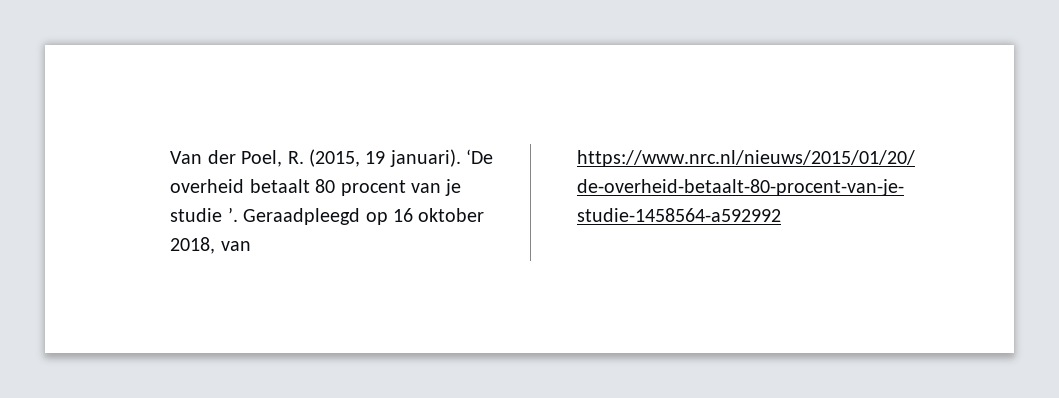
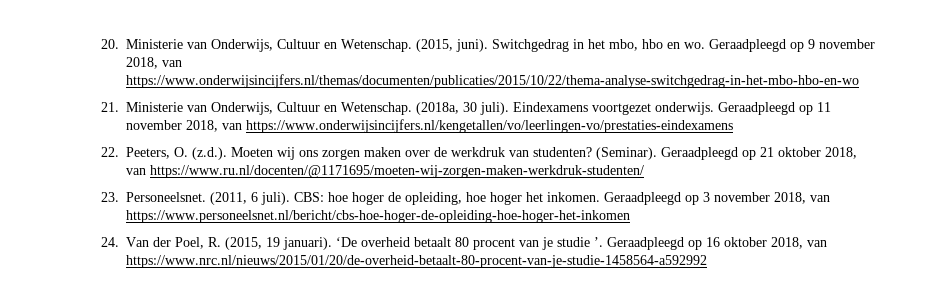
(170, 157) none -> [101,39,876,52] [126,57,183,69] [126,74,860,88] [101,102,832,115] [126,119,734,133] [101,147,858,160] [126,165,645,178] [101,192,831,205] [126,210,631,223] [101,237,120,247] 20. Ministerie van Onderwijs, Cultuur en Wetenschap. (2015, juni). Switchgedrag in het mbo, hbo en wo. Geraadpleegd op 9 november 2018, van https://www.onderwijsincijfers.nl/themas/documenten/publicaties/2015/10/22/thema-analyse-switchgedrag-in-het-mbo-hbo-en-wo // 21. Ministerie van Onderwijs, Cultuur en Wetenschap. (2018a, 30 juli). Eindexamens voortgezet onderwijs. Geraadpleegd op 11 november 2018, van https://www.onderwijsincijfers.nl/kengetallen/vo/leerlingen-vo/prestaties-eindexamens // 22. Peeters, O. (z.d.). Moeten wij ons zorgen maken over de werkdruk van studenten? (Seminar). Geraadpleegd op 21 oktober 2018, van https://www.ru.nl/docenten/@1171695/moeten-wij-zorgen-maken-werkdruk-studenten/ // 23. Personeelsnet. (2011, 6 juli). CBS: hoe hoger de opleiding, hoe hoger het inkomen. Geraadpleegd op 3 november 2018, van https://www.personeelsnet.nl/bericht/cbs-hoe-hoger-de-opleiding-hoe-hoger-het-inkomen // 24.

